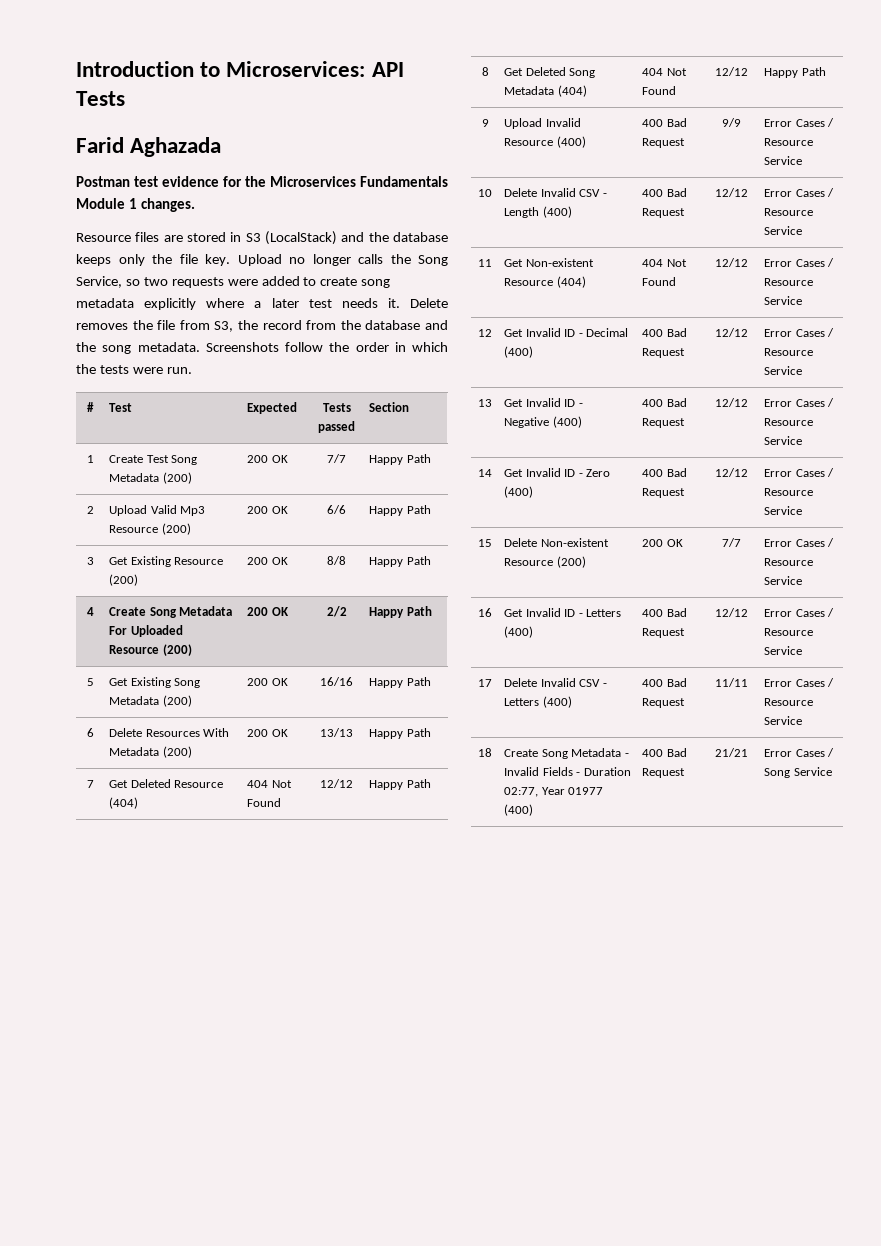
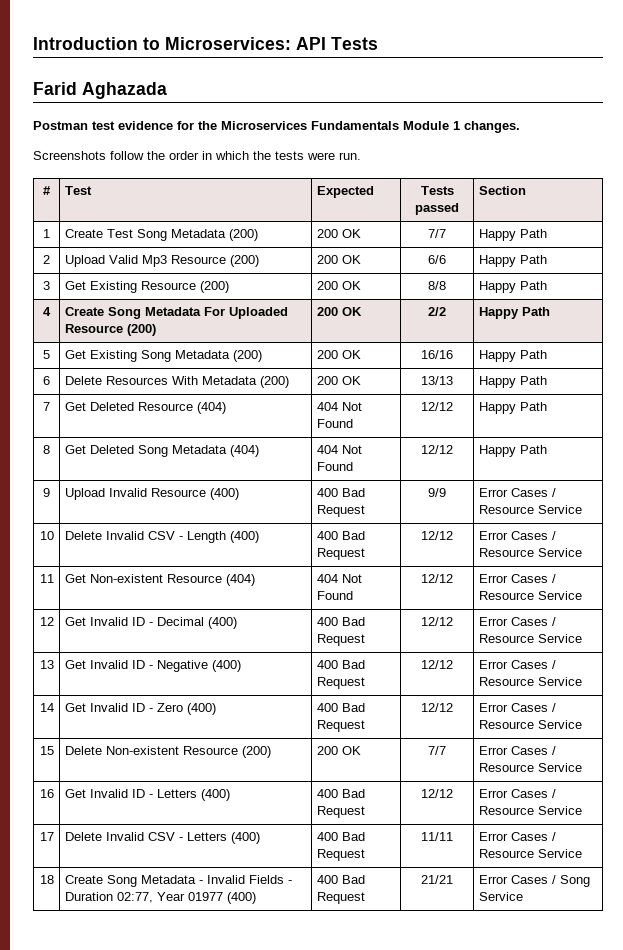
[76,231,448,245] [76,254,448,266] [76,276,391,288] [76,298,448,310] [76,320,449,332] [76,342,200,354] Resource files are stored in S3 (LocalStack) and the database keeps only the file key. Upload no longer calls the Song Service, so two requests were added to create song metadata explicitly where a later test needs it. Delete removes the file from S3, the record from the database and the song metadata. -> (520, 127) none

